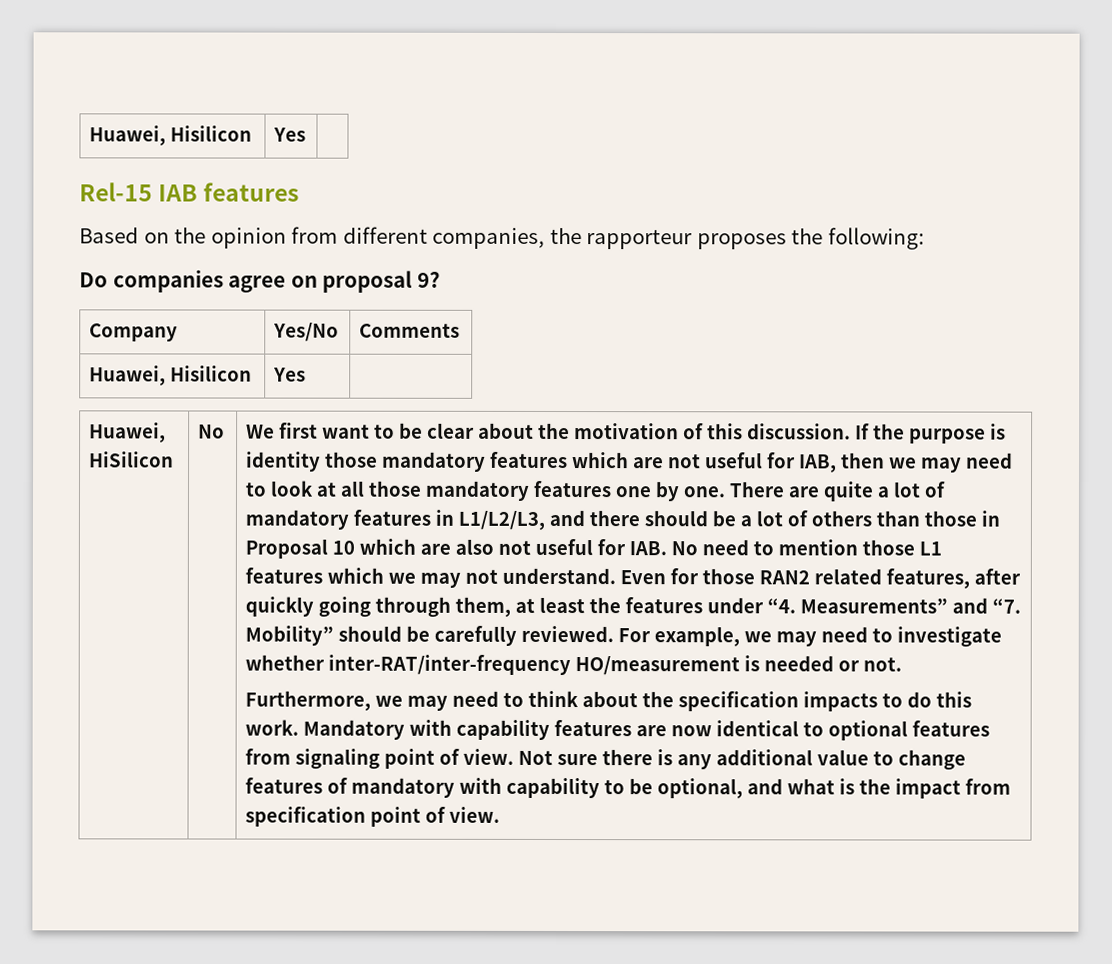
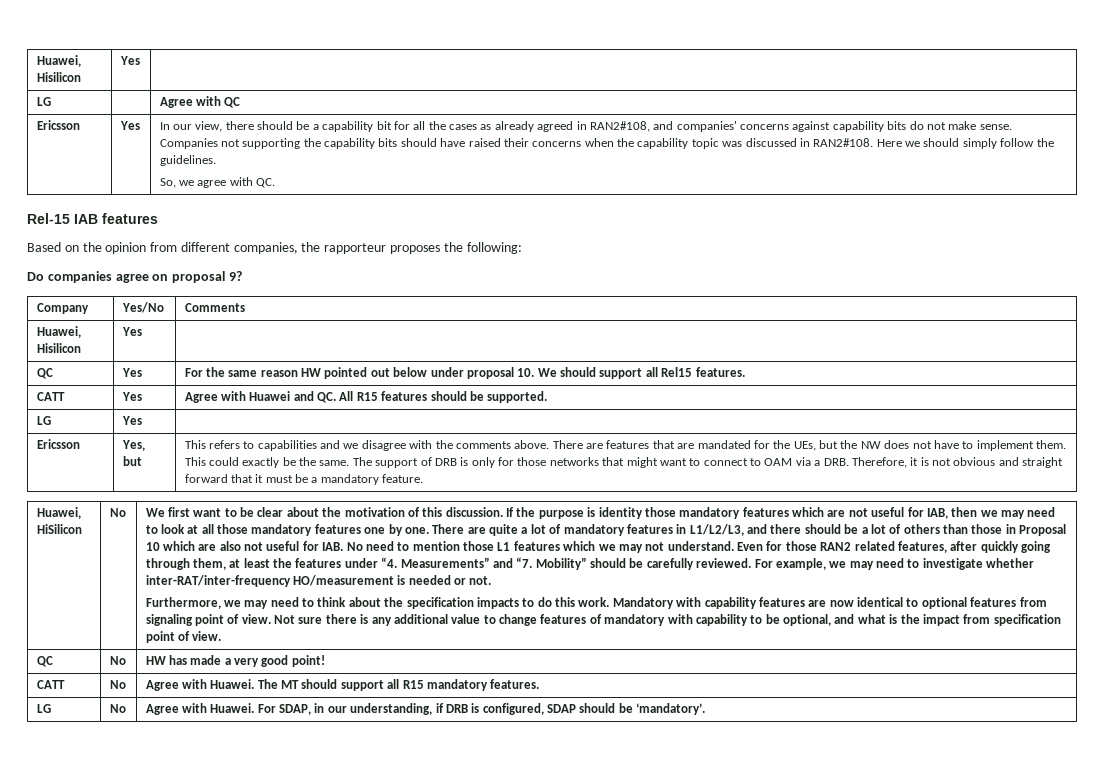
[89,125,253,146] [273,127,307,142] Huawei, Hisilicon | Yes | -> [36,55,81,67] [36,72,81,82] [119,56,140,65] [36,97,51,106] [159,96,241,108] [36,120,80,130] [119,121,140,130] [159,121,1012,132] [159,138,1054,149] [159,155,216,166] [159,177,276,188] Huawei, Hisilicon | Yes | // LG | | Agree with QC // Ericsson | Yes | In our view, there should be a capability bit for all the cases as already agreed in RAN2#108, and companies' concerns against capability bits do not make sense. Companies not supporting the capability bits should have raised their concerns when the capability topic was discussed in RAN2#108. Here we should simply follow the guidelines. // So, we agree with QC.
(307, 374) none -> [36,368,53,379] [121,368,142,377] [184,367,745,379] [36,392,65,401] [121,392,142,401] [184,391,548,403] [36,416,51,425] [121,416,142,425] [36,439,80,449] [121,440,145,451] [122,456,142,466] [184,440,1067,451] [184,457,1064,468] [184,474,424,485] // QC | Yes | For the same reason HW pointed out below under proposal 10. We should support all Rel15 features. // CATT | Yes | Agree with Huawei and QC. All R15 features should be supported. // LG | Yes | // Ericsson | Yes, but | This refers to capabilities and we disagree with the comments above. There are features that are mandated for the UEs, but the NW does not have to implement them. This could exactly be the same. The support of DRB is only for those networks that might want to connect to OAM via a DRB. Therefore, it is not obvious and straight forward that it must be a mandatory feature.
(501, 814) none -> [36,656,53,667] [109,656,126,665] [145,655,325,667] [36,680,65,689] [109,680,126,689] [145,679,540,691] [36,704,51,713] [109,704,126,713] [145,703,706,715] // QC | No | HW has made a very good point! // CATT | No | Agree with Huawei. The MT should support all R15 mandatory features. // LG | No | Agree with Huawei. For SDAP, in our understanding, if DRB is configured, SDAP should be ‘mandatory’.

